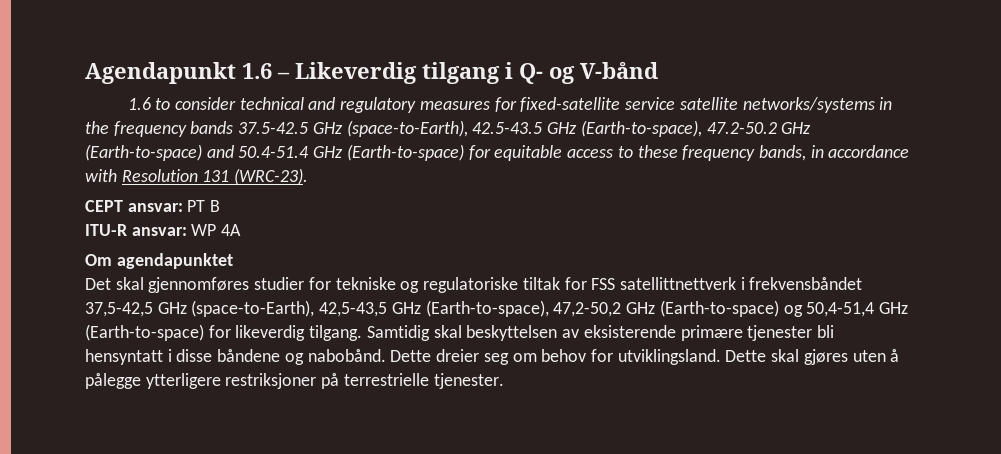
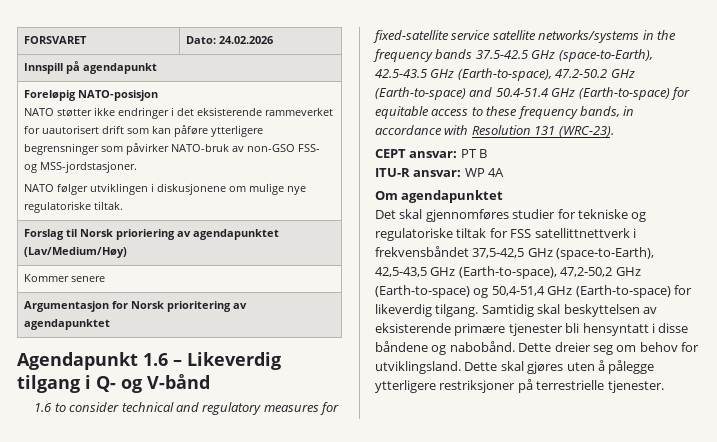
(85, 73) none -> [24,36,88,44] [186,36,274,44] [24,61,158,74] [24,90,159,101] [24,107,334,119] [24,125,264,137] [24,143,321,155] [24,161,138,173] [24,183,307,195] [24,201,124,213] [24,229,280,240] [24,247,128,258] [24,274,106,282] [24,301,248,312] [24,319,111,330] FORSVARET | Dato: 24.02.2026 // Innspill på agendapunkt // Foreløpig NATO-posisjon // NATO støtter ikke endringer i det eksisterende rammeverket for uautorisert drift som kan påføre ytterligere begrensninger som påvirker NATO-bruk av non-GSO FSS- og MSS-jordstasjoner. // NATO følger utviklingen i diskusjonene om mulige nye regulatoriske tiltak. // Forslag til Norsk prioriering av agendapunktet (Lav/Medium/Høy) // Kommer senere // Argumentasjon for Norsk prioritering av agendapunktet //

